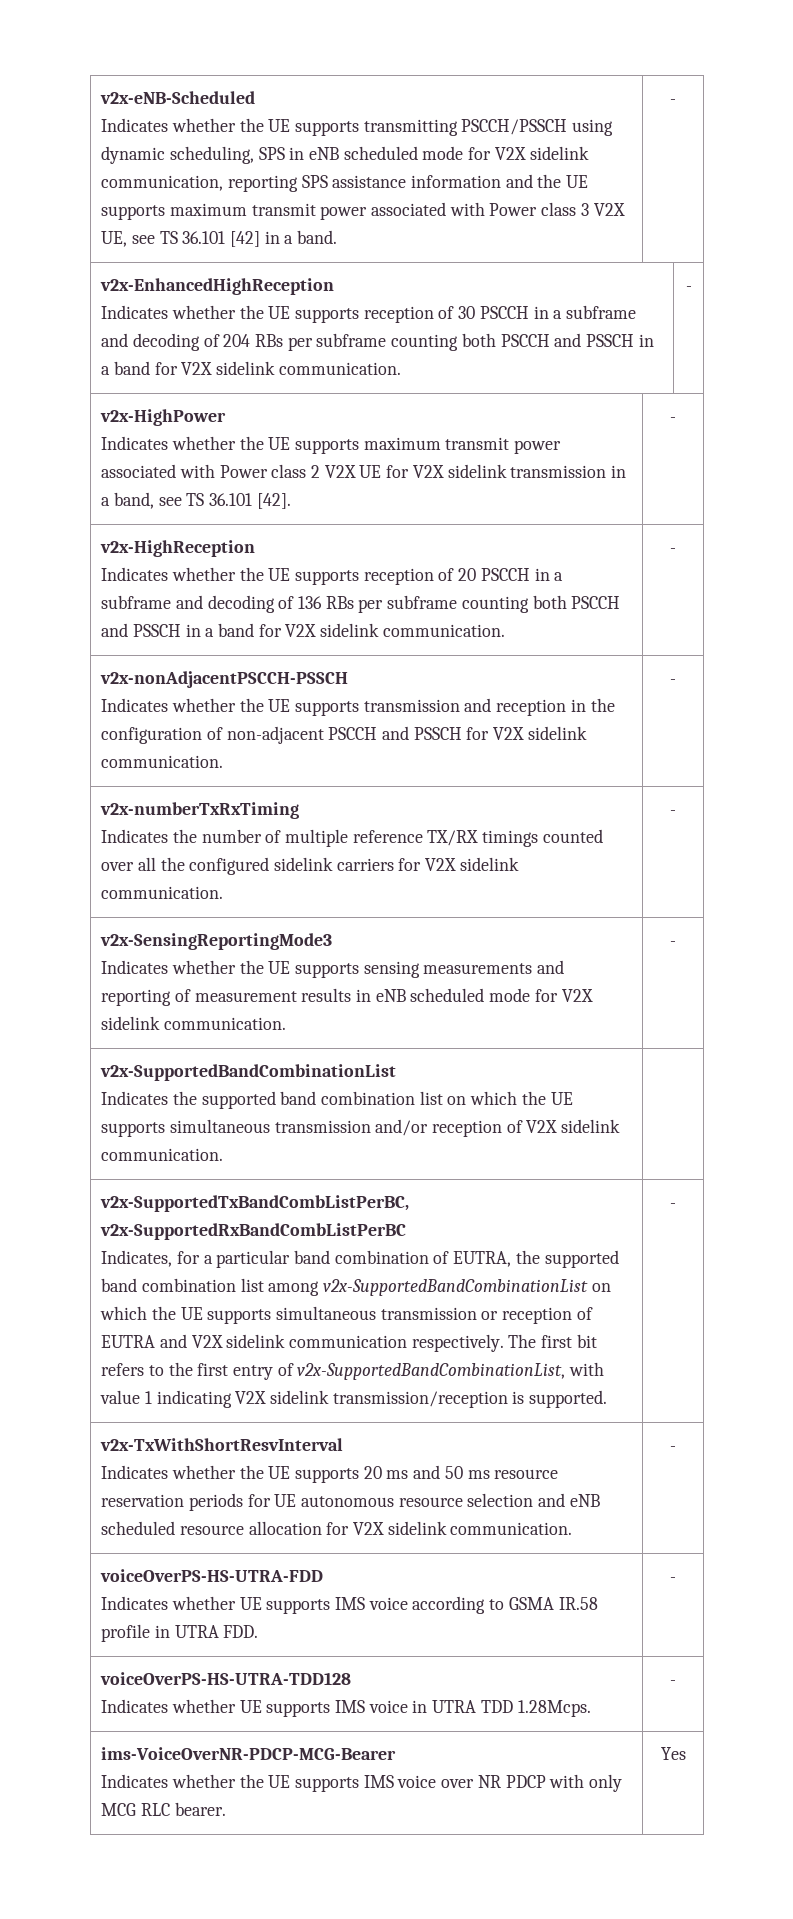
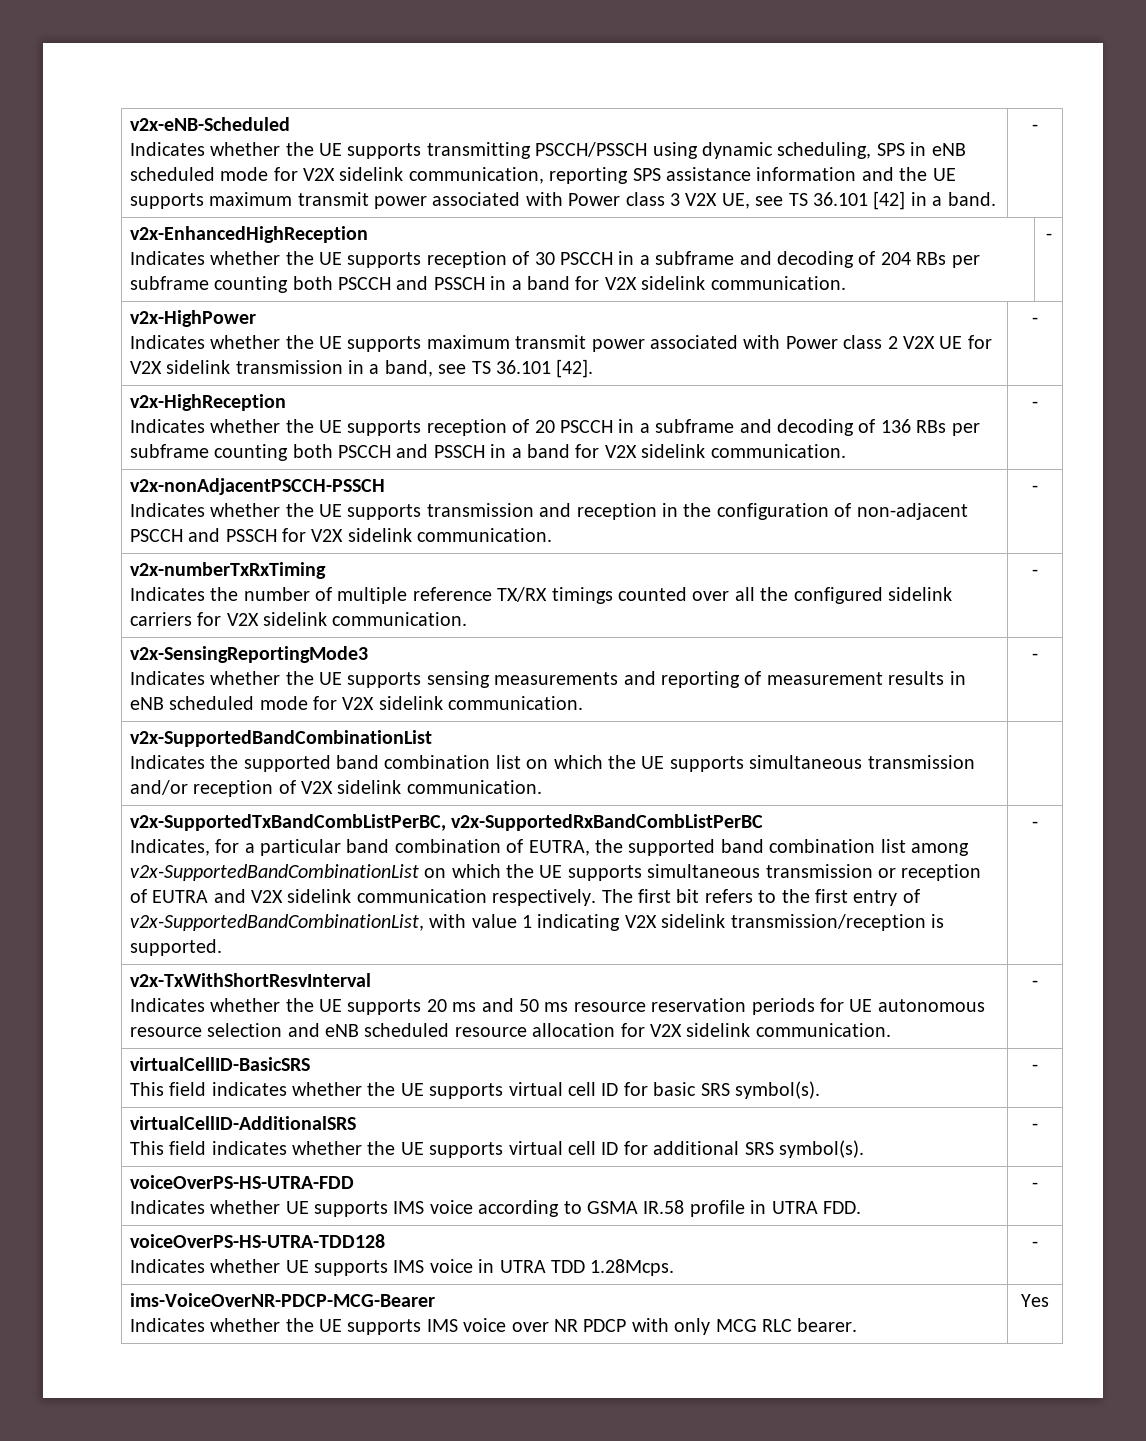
(676, 1448) none -> [129,1057,310,1071] [129,1081,820,1099] [1032,1064,1038,1071] [129,1116,356,1130] [129,1140,864,1158] [1032,1123,1038,1130] // virtualCellID-BasicSRS // This field indicates whether the UE supports virtual cell ID for basic SRS symbol(s). | - // virtualCellID-AdditionalSRS // This field indicates whether the UE supports virtual cell ID for additional SRS symbol(s). | -

